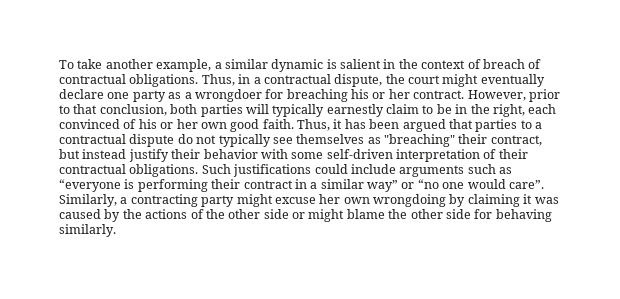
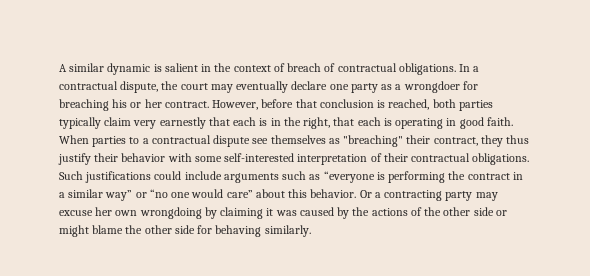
[59,59,222,72] To take another example, a -> [59,64,67,72] A
[201,74,251,86] Thus, in -> [459,64,471,72] In
[442,74,479,87] might -> [210,84,233,93] may
[528,89,560,102] [59,104,557,117] [59,119,473,132] prior to that conclusion, both parties will typically earnestly claim to be in the right, each convinced of his or her own good faith. Thus, it has been argued that -> [261,99,493,111] [59,117,513,129] [59,135,89,144] before that conclusion is reached, both parties typically claim very earnestly that each is in the right, that each is operating in good faith. When
[177,134,271,147] do not typically -> (251, 141) none
[59,149,127,159] but instead -> [480,135,530,147] they thus
[326,149,393,159] self-driven -> [224,153,295,162] self-interested
[211,179,241,189] their -> [448,171,466,180] the
[508,180,544,189] [59,194,117,207] care”. Similarly, -> [226,189,372,198] care” about this behavior. Or
[236,194,273,207] might -> [475,192,498,201] may

